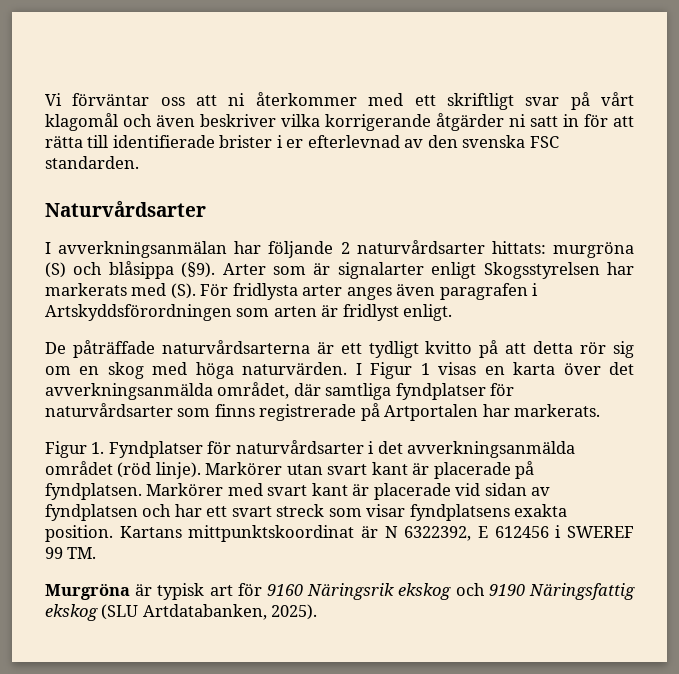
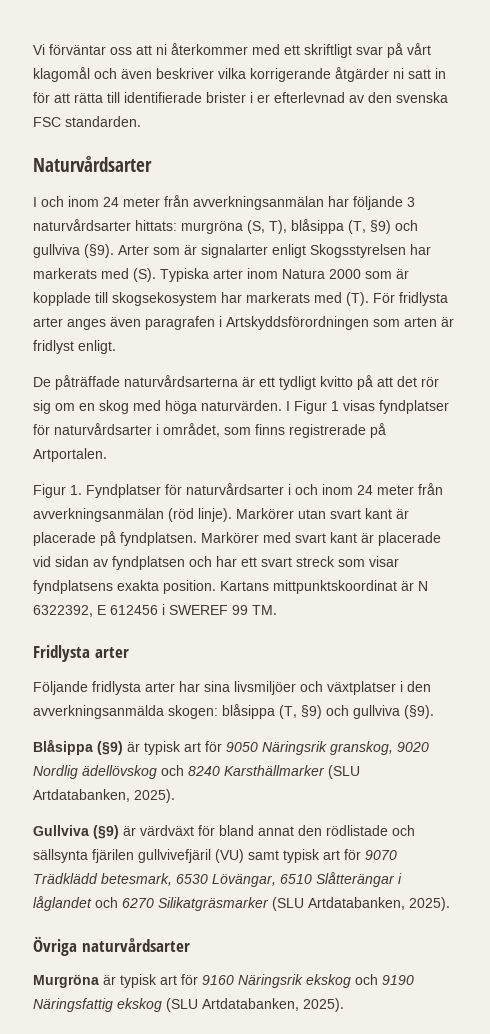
(51, 248) none -> [41,195,189,207] och inom 24 meter från
[340,242,350,254] 2 -> [407,197,415,207] 3
[45,261,174,279] (S) och blåsippa -> [247,219,418,234] [33,244,80,258] (S, T), blåsippa (T, §9) och gullviva
(196, 291) none -> [160,268,409,282] [33,292,369,306] Typiska arter inom Natura 2000 som är kopplade till skogsekosystem har markerats med (T).
[533,341,574,354] detta -> [397,376,417,387] det
[484,362,634,375] [45,382,392,400] en karta över det avverkningsanmälda området, där samtliga -> (375, 405) none
(173, 410) none -> [156,423,220,437] i området,
[384,404,601,421] Artportalen har markerats. -> [33,448,107,462] Artportalen.
[377,441,576,458] [45,461,113,475] det avverkningsanmälda området -> [295,483,443,495] [33,508,164,522] och inom 24 meter från avverkningsanmälan
(97, 553) none -> [33,645,129,662] [33,681,431,695] [33,704,434,719] [33,739,429,755] [33,765,360,779] [33,789,175,803] [33,825,415,839] [33,849,397,863] [33,872,402,887] [33,896,450,911] [33,936,190,956] // Fridlysta arter // Följande fridlysta arter har sina livsmiljöer och växtplatser i den avverkningsanmälda skogen: blåsippa (T, §9) och gullviva (§9). // Blåsippa (§9) är typisk art för 9050 Näringsrik granskog, 9020 Nordlig ädellövskog och 8240 Karsthällmarker (SLU Artdatabanken, 2025). // Gullviva (§9) är värdväxt för bland annat den rödlistade och sällsynta fjärilen gullvivefjäril (VU) samt typisk art för 9070 Trädklädd betesmark, 6530 Lövängar, 6510 Slåtterängar i låglandet och 6270 Silikatgräsmarker (SLU Artdatabanken, 2025). // Övriga naturvårdsarter

